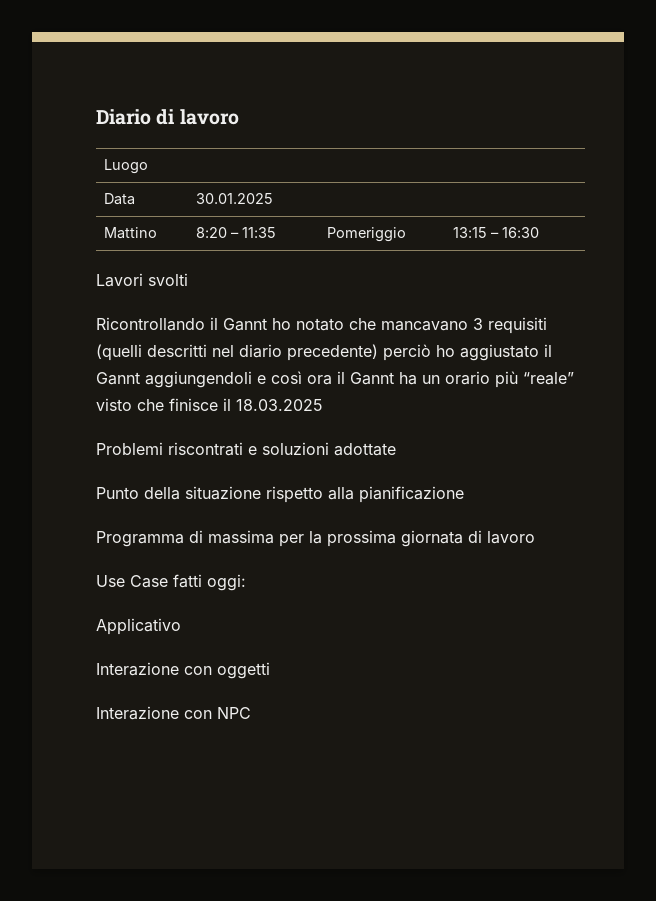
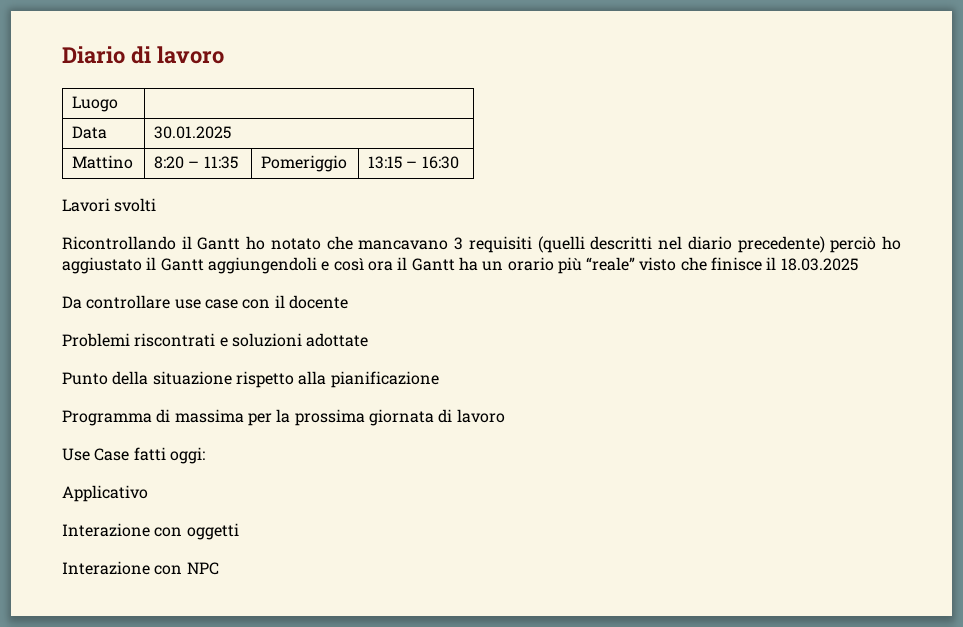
[223,318,267,331] Gannt -> [197,237,241,250] Gantt
[96,372,140,385] Gannt -> [160,258,204,271] Gantt
[350,372,394,385] Gannt -> [411,258,455,271] Gantt
(323, 405) none -> [62,295,348,309] // Da controllare use case con il docente

